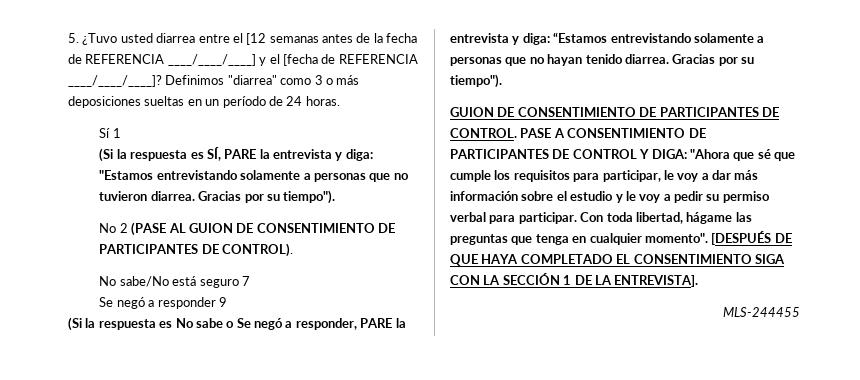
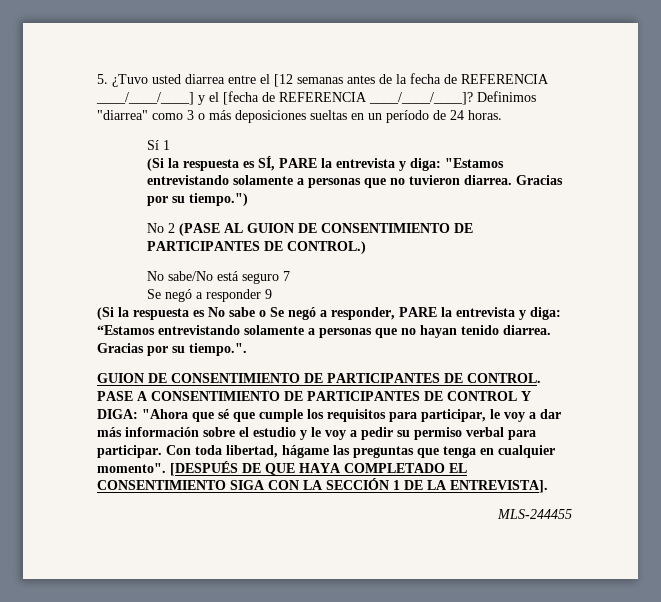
[283,190,336,204] tiempo"). -> [189,193,249,206] tiempo.")
[222,243,294,257] CONTROL). -> [287,241,367,254] CONTROL.)
[450,74,502,88] tiempo"). -> [189,343,247,356] tiempo.".

